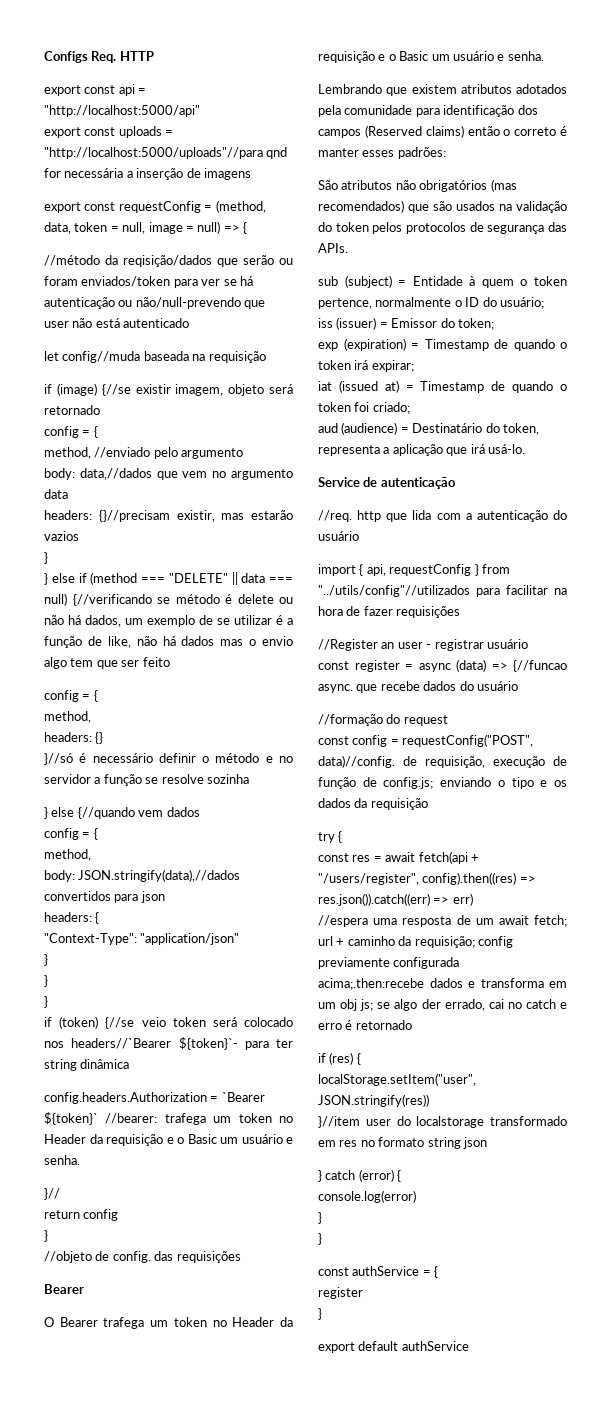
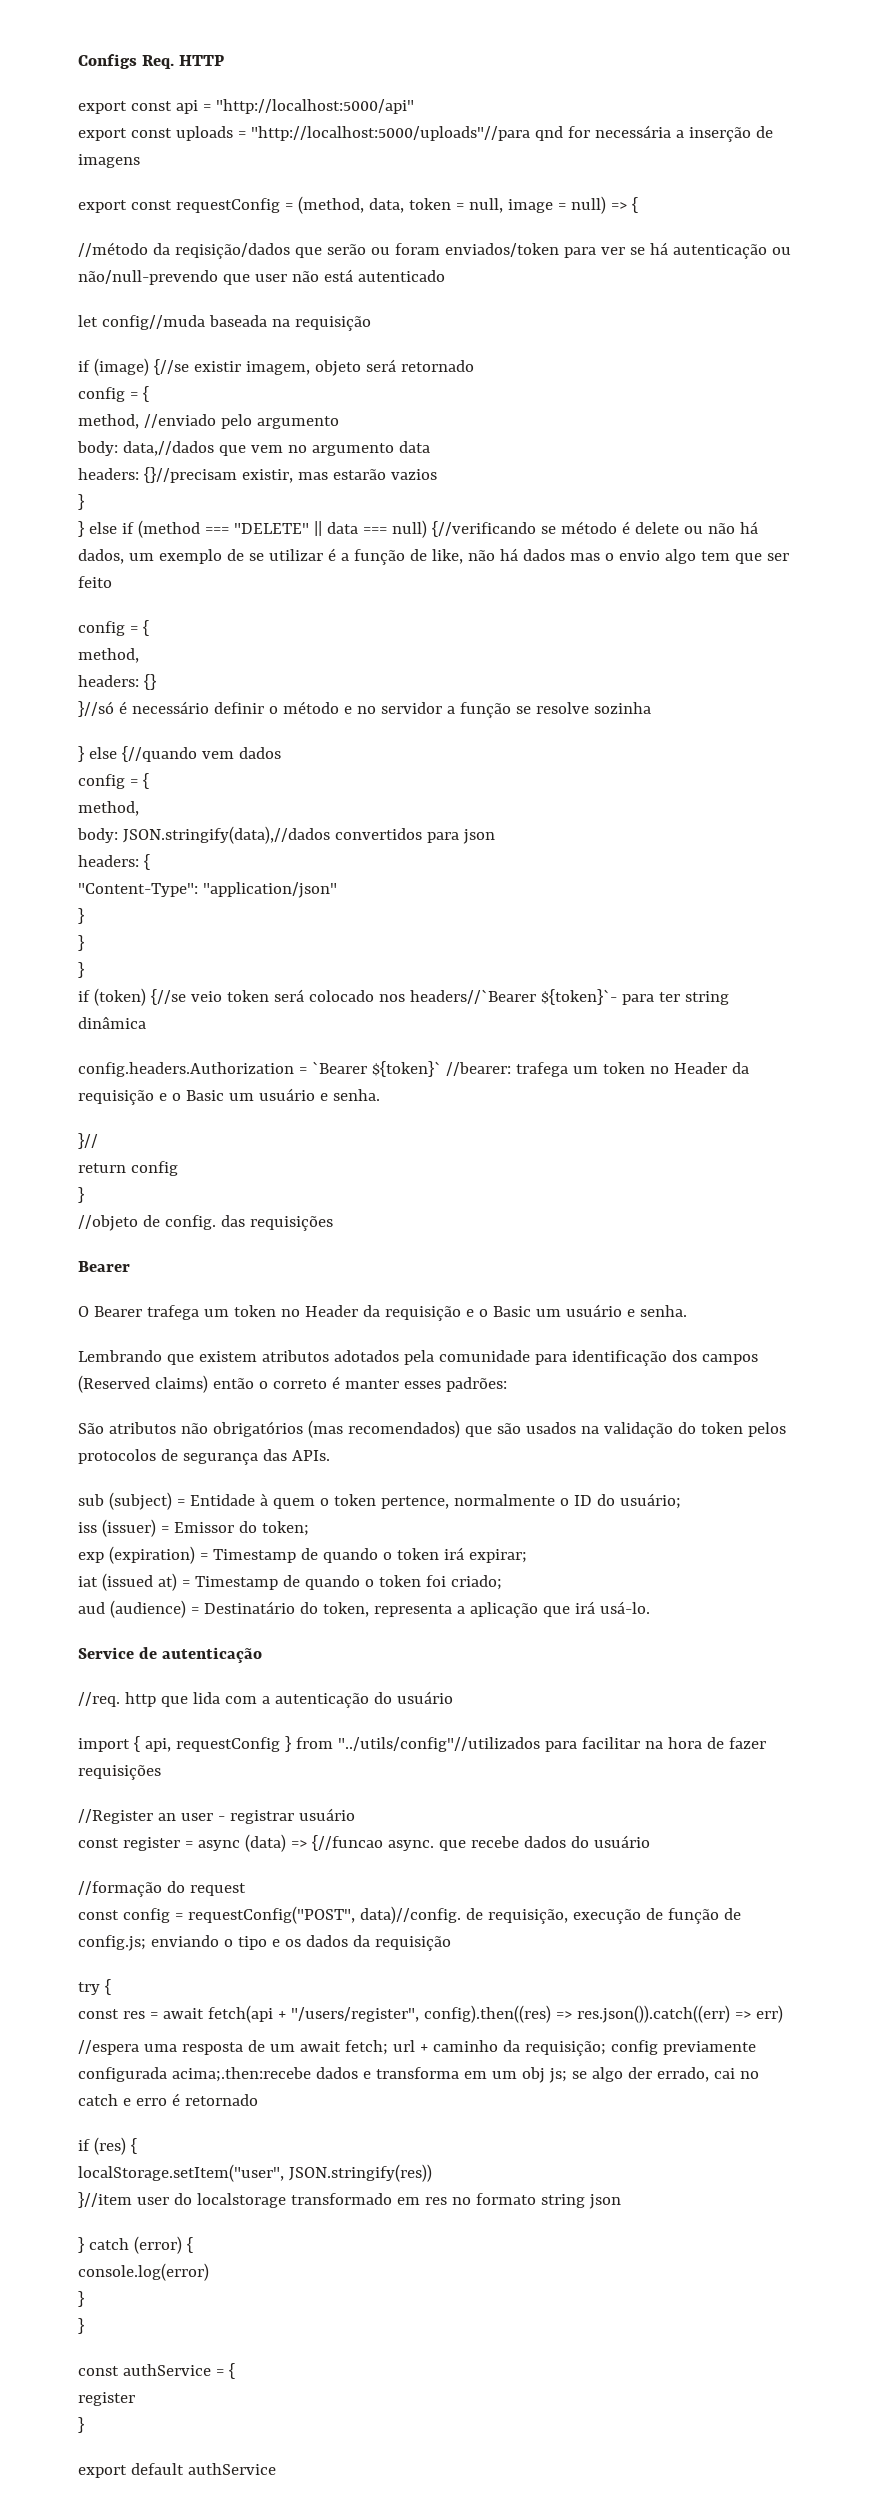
[44,933,137,945] "Context-Type": -> [78,883,198,897] "Content-Type":

